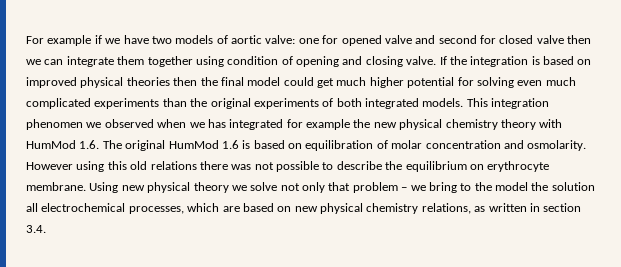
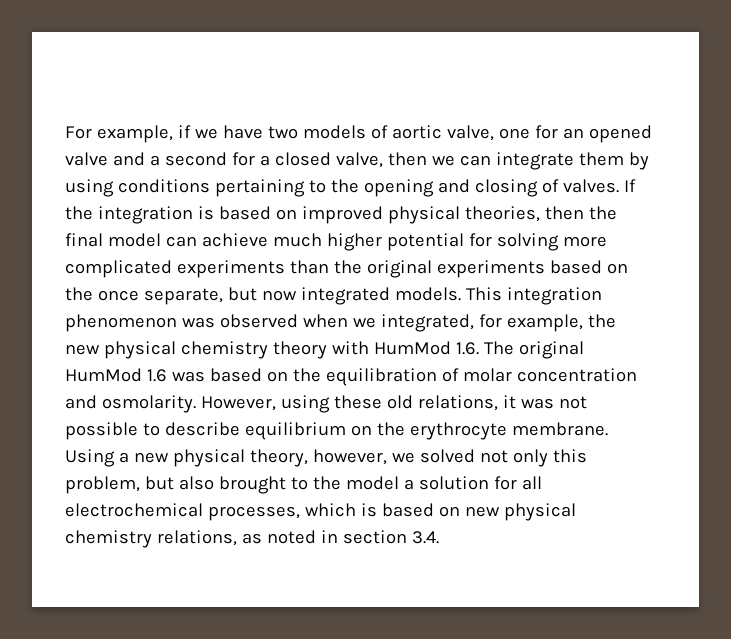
[47,35,92,46] example -> [96,125,173,143] example,
[265,35,296,44] valve: -> [446,125,494,141] valve,
(339, 39) none -> [562,128,584,139] an
(436, 39) none -> [149,155,160,166] a
[499,35,564,44] closed valve -> [259,152,383,168] a closed valve,
[147,56,293,67] together using condition of -> [628,152,649,170] [65,179,359,197] by using conditions pertaining to the
[406,56,437,65] valve. -> [541,179,619,193] of valves.
[126,77,170,86] theories -> [464,206,540,222] theories,
[283,77,334,88] could get -> [165,233,268,247] can achieve
[517,77,576,86] even much -> [562,236,607,247] more
[322,98,362,107] of both -> [549,260,628,274] [65,287,297,305] based on the once separate, but now
[26,119,102,130] phenomen we -> [65,314,215,332] phenomenon was
[207,119,350,130] has integrated for example -> [380,314,583,332] integrated, for example,
[242,140,302,149] is based on -> [171,368,321,382] was based on the
[26,161,228,172] However using this old relations there -> [200,395,516,413] However, using these old relations, it
[385,161,403,170] the -> (240, 429) none
(484, 167) none -> [376,422,405,436] the
[121,182,595,193] new physical theory we solve not only that problem – we bring to the model the solution -> [118,449,587,467] [65,476,517,494] a new physical theory, however, we solved not only this problem, but also brought to the model a solution for
[222,206,240,212] are -> [360,503,377,517] is
[488,203,527,212] written -> [266,530,316,544] noted

